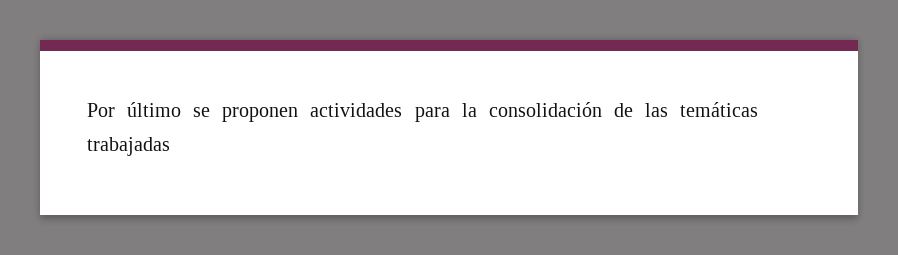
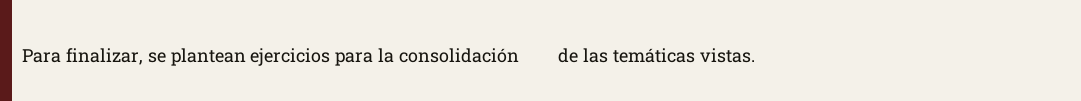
[87,102,403,122] Por último se proponen actividades -> [22,48,331,66] Para finalizar, se plantean ejercicios
[87,137,170,156] trabajadas -> [699,48,755,63] vistas.

